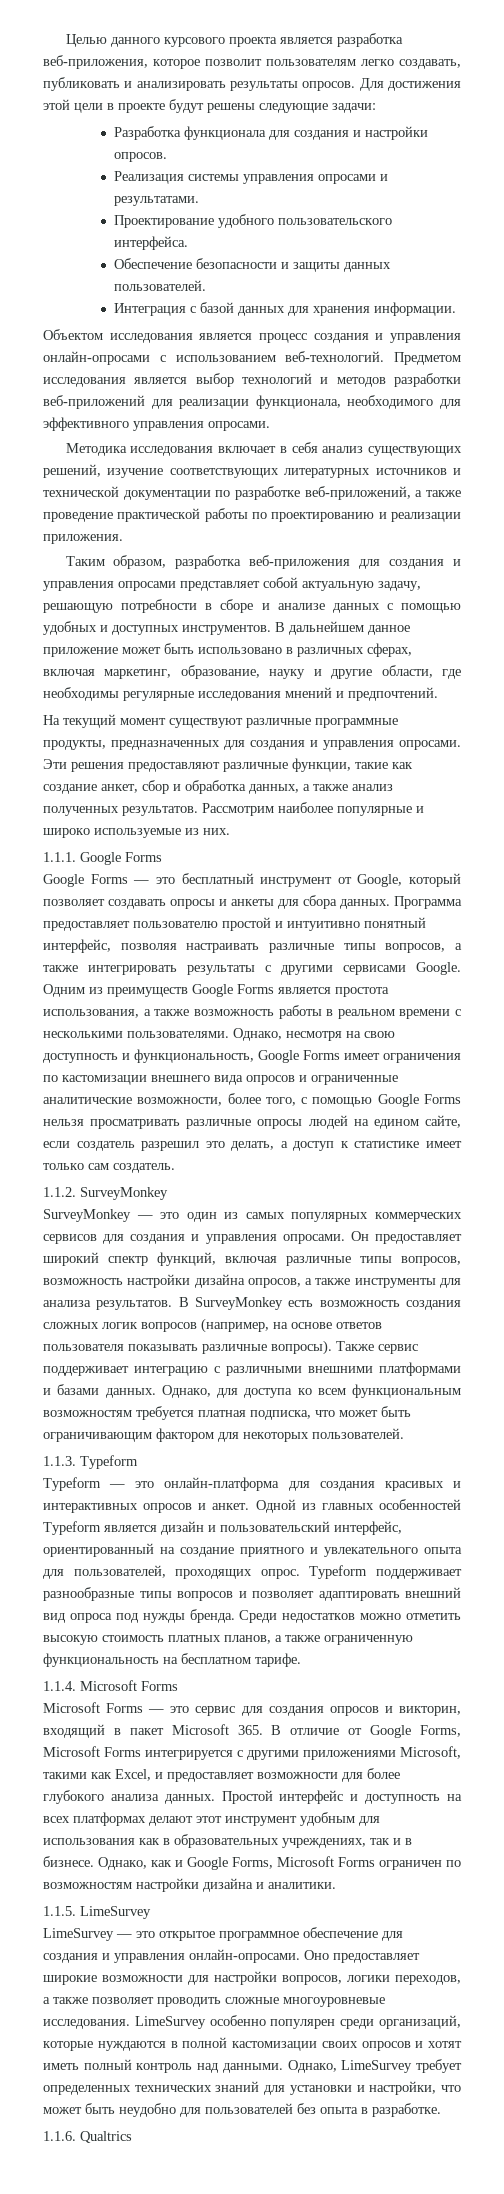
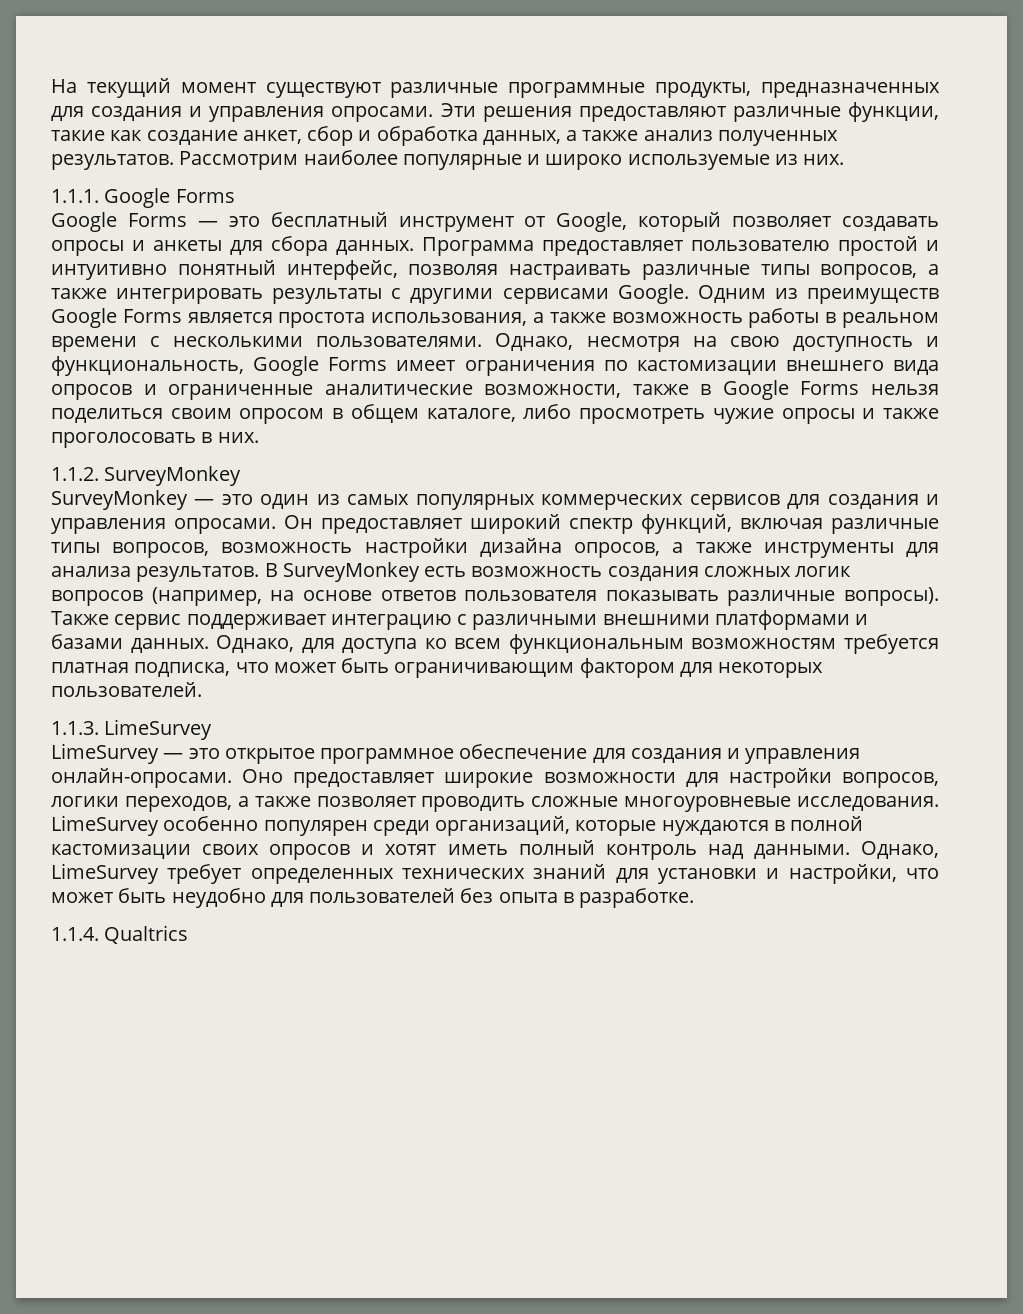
[65,33,403,47] [43,55,461,69] [43,77,461,91] [43,99,376,113] [114,126,429,140] [114,152,168,162] [114,171,389,184] [114,196,200,206] [114,214,393,228] [114,236,189,250] [114,258,392,272] [114,280,207,291] [114,302,457,316] [43,329,462,343] [43,351,461,365] [43,373,461,387] [43,395,461,409] [43,417,270,431] [65,442,462,456] [43,464,461,478] [43,486,462,500] [43,508,461,522] [43,534,123,544] [65,555,461,569] [43,577,421,591] [43,599,461,613] [43,621,410,635] [43,643,412,657] [43,665,462,679] [43,687,438,701] Целью данного курсового проекта является разработка веб-приложения, которое позволит пользователям легко создавать, публиковать и анализировать результаты опросов. Для достижения этой цели в проекте будут решены следующие задачи: // Разработка функционала для создания и настройки опросов. // Реализация системы управления опросами и результатами. // Проектирование удобного пользовательского интерфейса. // Обеспечение безопасности и защиты данных пользователей. // Интеграция с базой данных для хранения информации. // Объектом исследования является процесс создания и управления онлайн-опросами с использованием веб-технологий. Предметом исследования является выбор технологий и методов разработки веб-приложений для реализации функционала, необходимого для эффективного управления опросами. // Методика исследования включает в себя анализ существующих решений, изучение соответствующих литературных источников и технической документации по разработке веб-приложений, а также проведение практической работы по проектированию и реализации приложения. // Таким образом, разработка веб-приложения для создания и управления опросами представляет собой актуальную задачу, решающую потребности в сборе и анализе данных с помощью удобных и доступных инструментов. В дальнейшем данное приложение может быть использовано в различных сферах, включая маркетинг, образование, науку и другие области, где необходимы регулярные исследования мнений и предпочтений. // -> (51, 86) none
[227,1093,461,1107] [43,1115,462,1129] [43,1141,462,1151] [43,1163,175,1173] более того, с помощью Google Forms нельзя просматривать различные опросы людей на едином сайте, если создатель разрешил это делать, а доступ к статистике имеет только сам создатель. -> [632,380,939,400] [51,404,940,424] [51,432,259,448] также в Google Forms нельзя поделиться своим опросом в общем каталоге, либо просмотреть чужие опросы и также проголосовать в них.
[80,1455,138,1469] [43,1477,462,1491] [43,1499,462,1513] [43,1521,402,1535] [43,1543,462,1557] [43,1565,462,1579] [43,1587,461,1601] [43,1609,461,1623] [43,1635,413,1645] [43,1653,301,1667] [43,1680,178,1691] [43,1702,461,1716] [43,1724,462,1738] [43,1746,461,1760] [43,1768,400,1782] [43,1790,462,1804] [43,1812,380,1826] [43,1834,412,1848] [43,1856,461,1870] [43,1878,336,1892] [43,1906,76,1916] Typeform // Typeform — это онлайн-платформа для создания красивых и интерактивных опросов и анкет. Одной из главных особенностей Typeform является дизайн и пользовательский интерфейс, ориентированный на создание приятного и увлекательного опыта для пользователей, проходящих опрос. Typeform поддерживает разнообразные типы вопросов и позволяет адаптировать внешний вид опроса под нужды бренда. Среди недостатков можно отметить высокую стоимость платных планов, а также ограниченную функциональность на бесплатном тарифе. // 1.1.4. Microsoft Forms // Microsoft Forms — это сервис для создания опросов и викторин, входящий в пакет Microsoft 365. В отличие от Google Forms, Microsoft Forms интегрируется с другими приложениями Microsoft, такими как Excel, и предоставляет возможности для более глубокого анализа данных. Простой интерфейс и доступность на всех платформах делают этот инструмент удобным для использования как в образовательных учреждениях, так и в бизнесе. Однако, как и Google Forms, Microsoft Forms ограничен по возможностям настройки дизайна и аналитики. // 1.1.5. -> (99, 728) none
[43,2131,76,2141] 1.1.6. -> [51,927,99,941] 1.1.4.

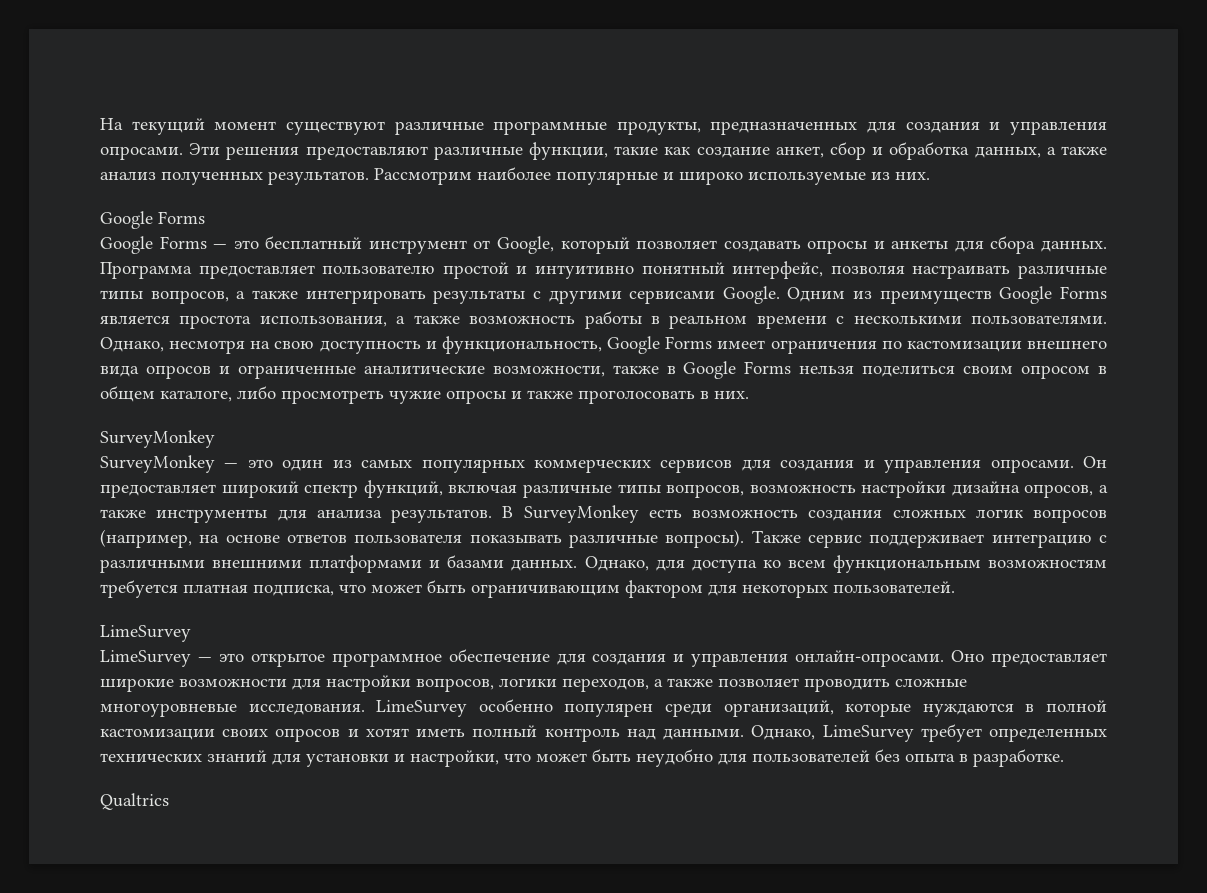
[51,189,99,203] 1.1.1. -> (930, 176) none
[51,467,99,481] 1.1.2. -> (749, 395) none
[51,721,99,735] 1.1.3. -> (955, 587) none
[51,927,99,941] 1.1.4. -> (1064, 758) none

